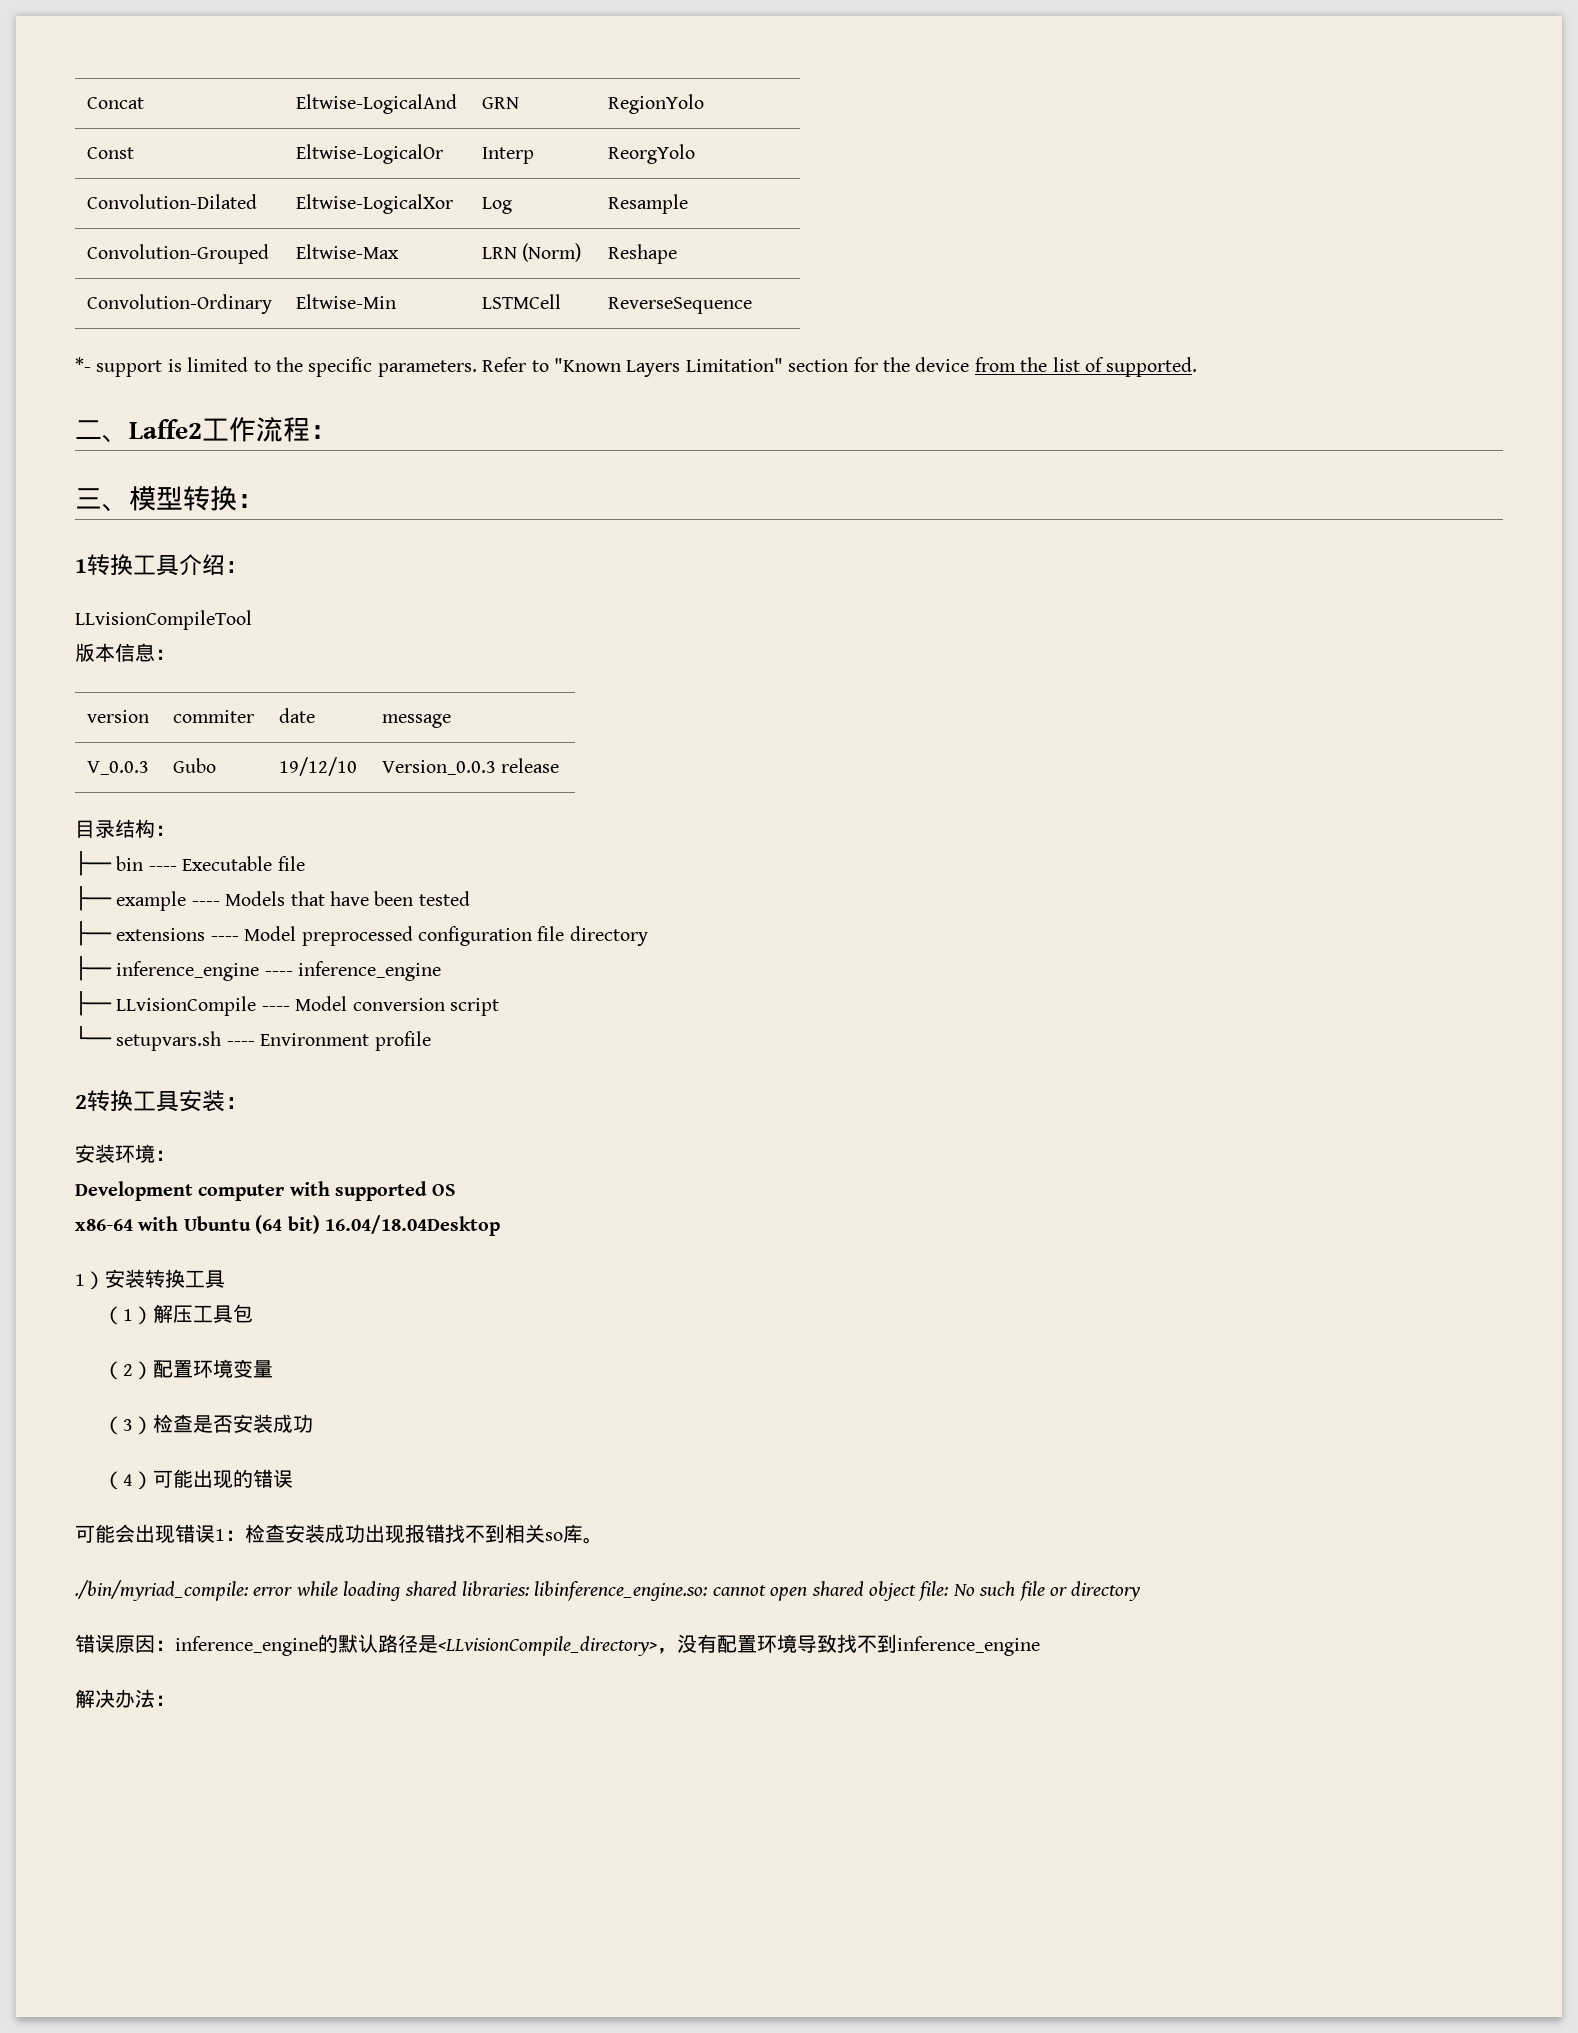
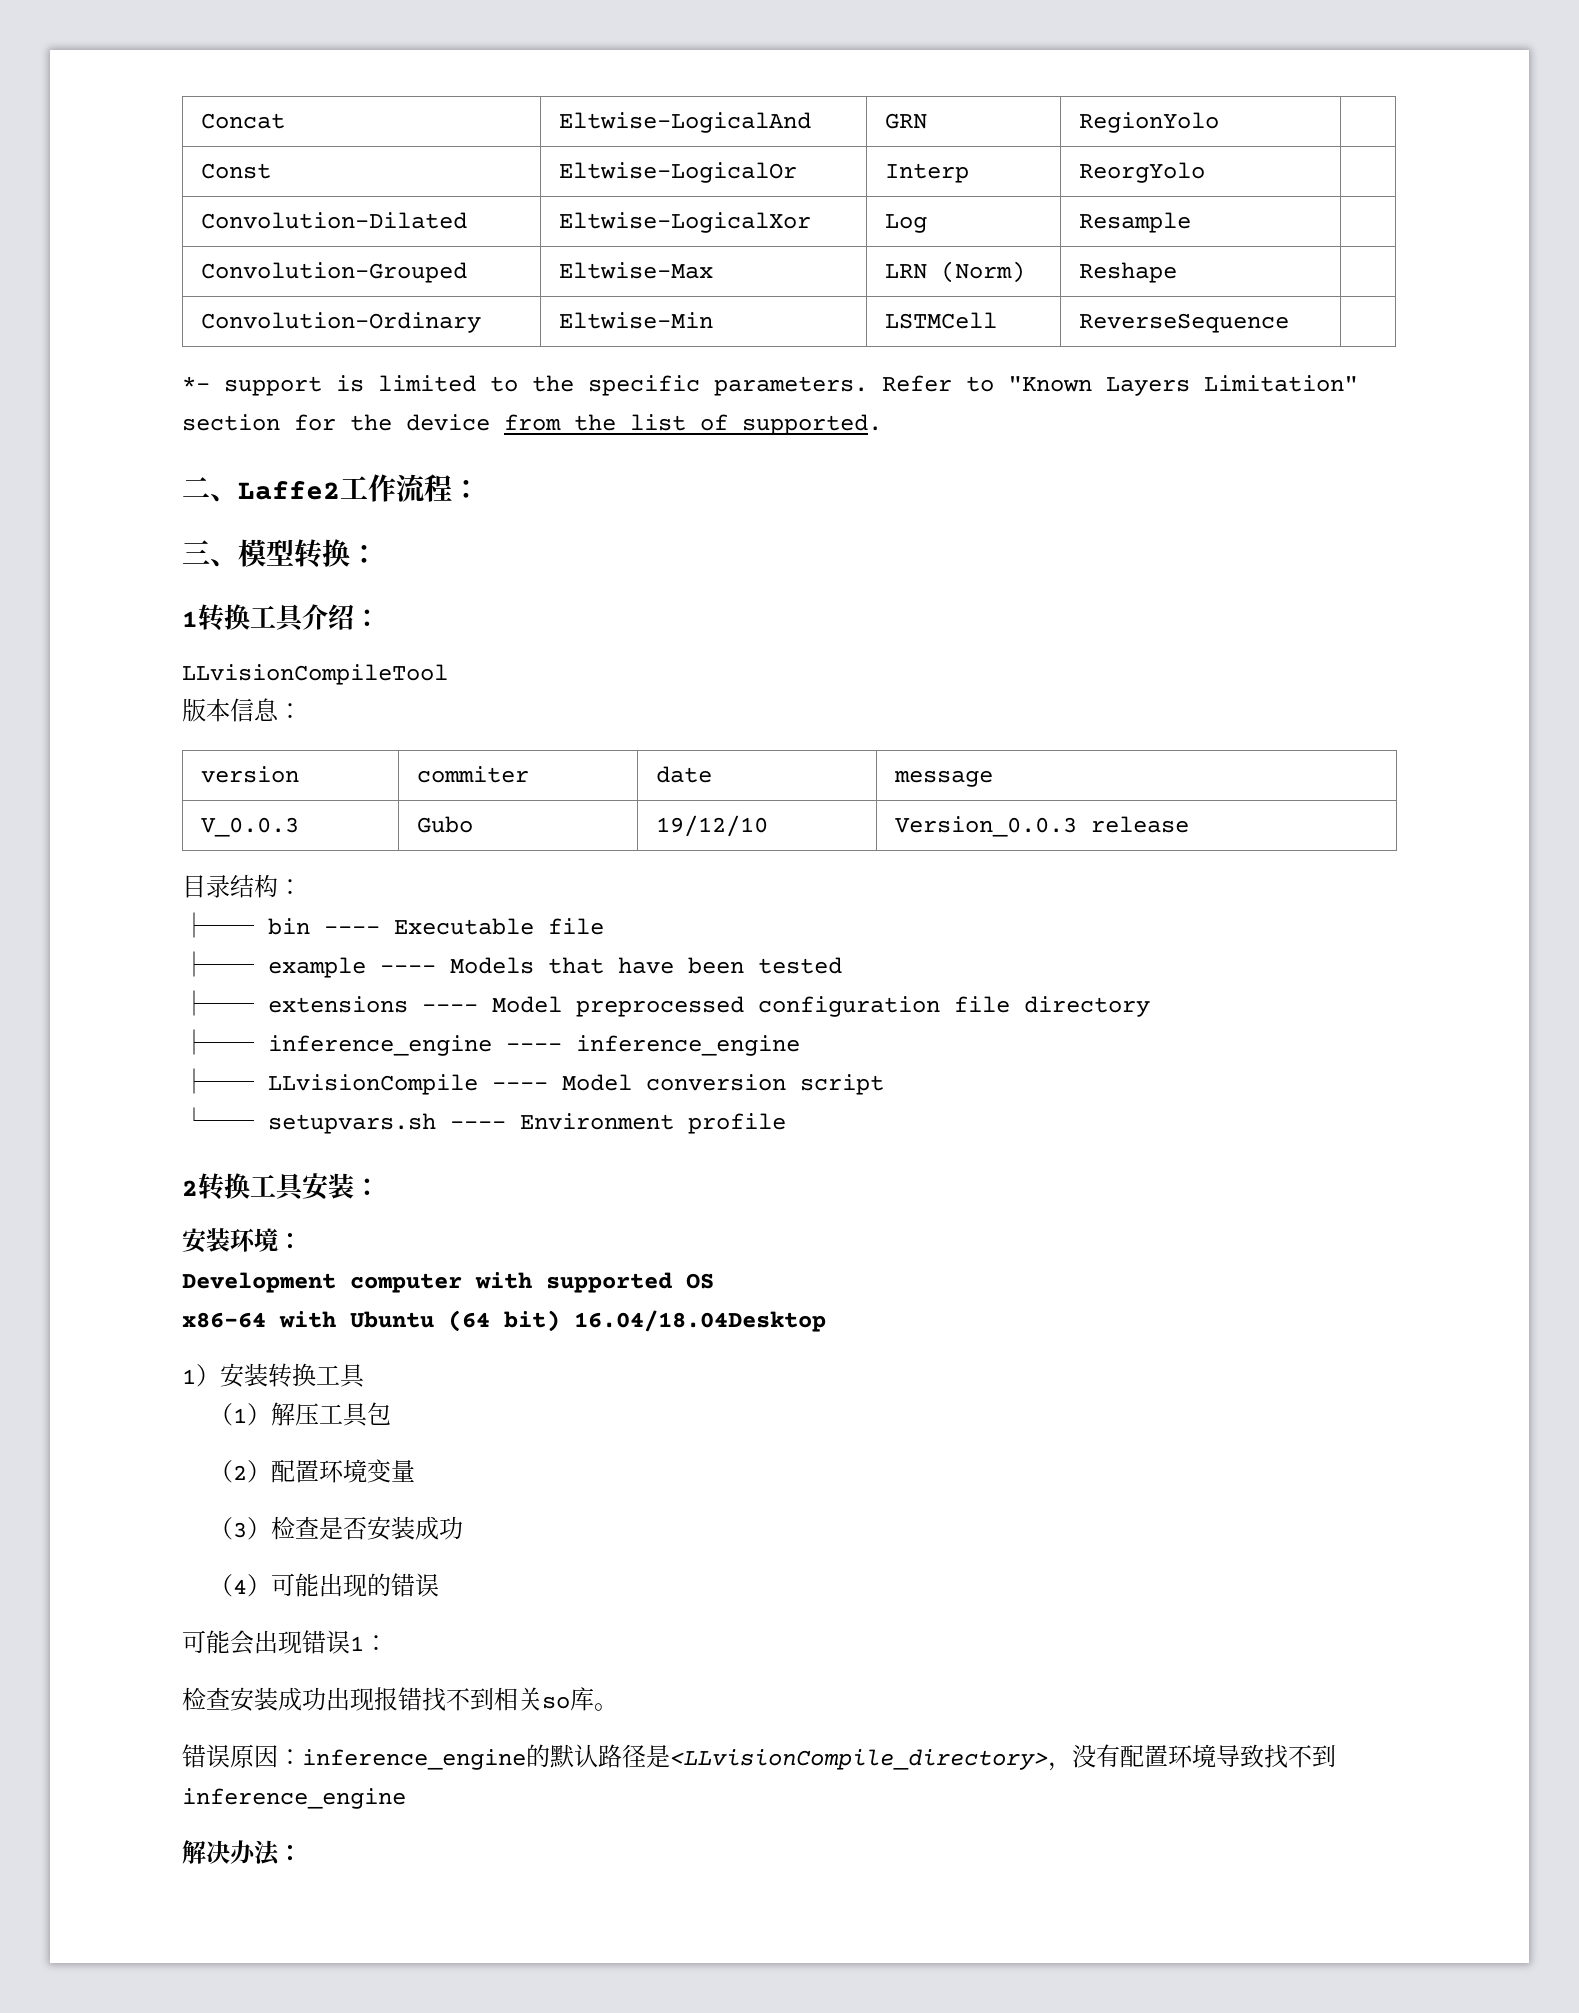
(245, 1535) none -> (388, 1643) //
[75,1580,1141,1601] // ./bin/myriad_compile: error while loading shared libraries: libinference_engine.so: cannot open shared object file: No such file or directory -> (618, 1707) none

